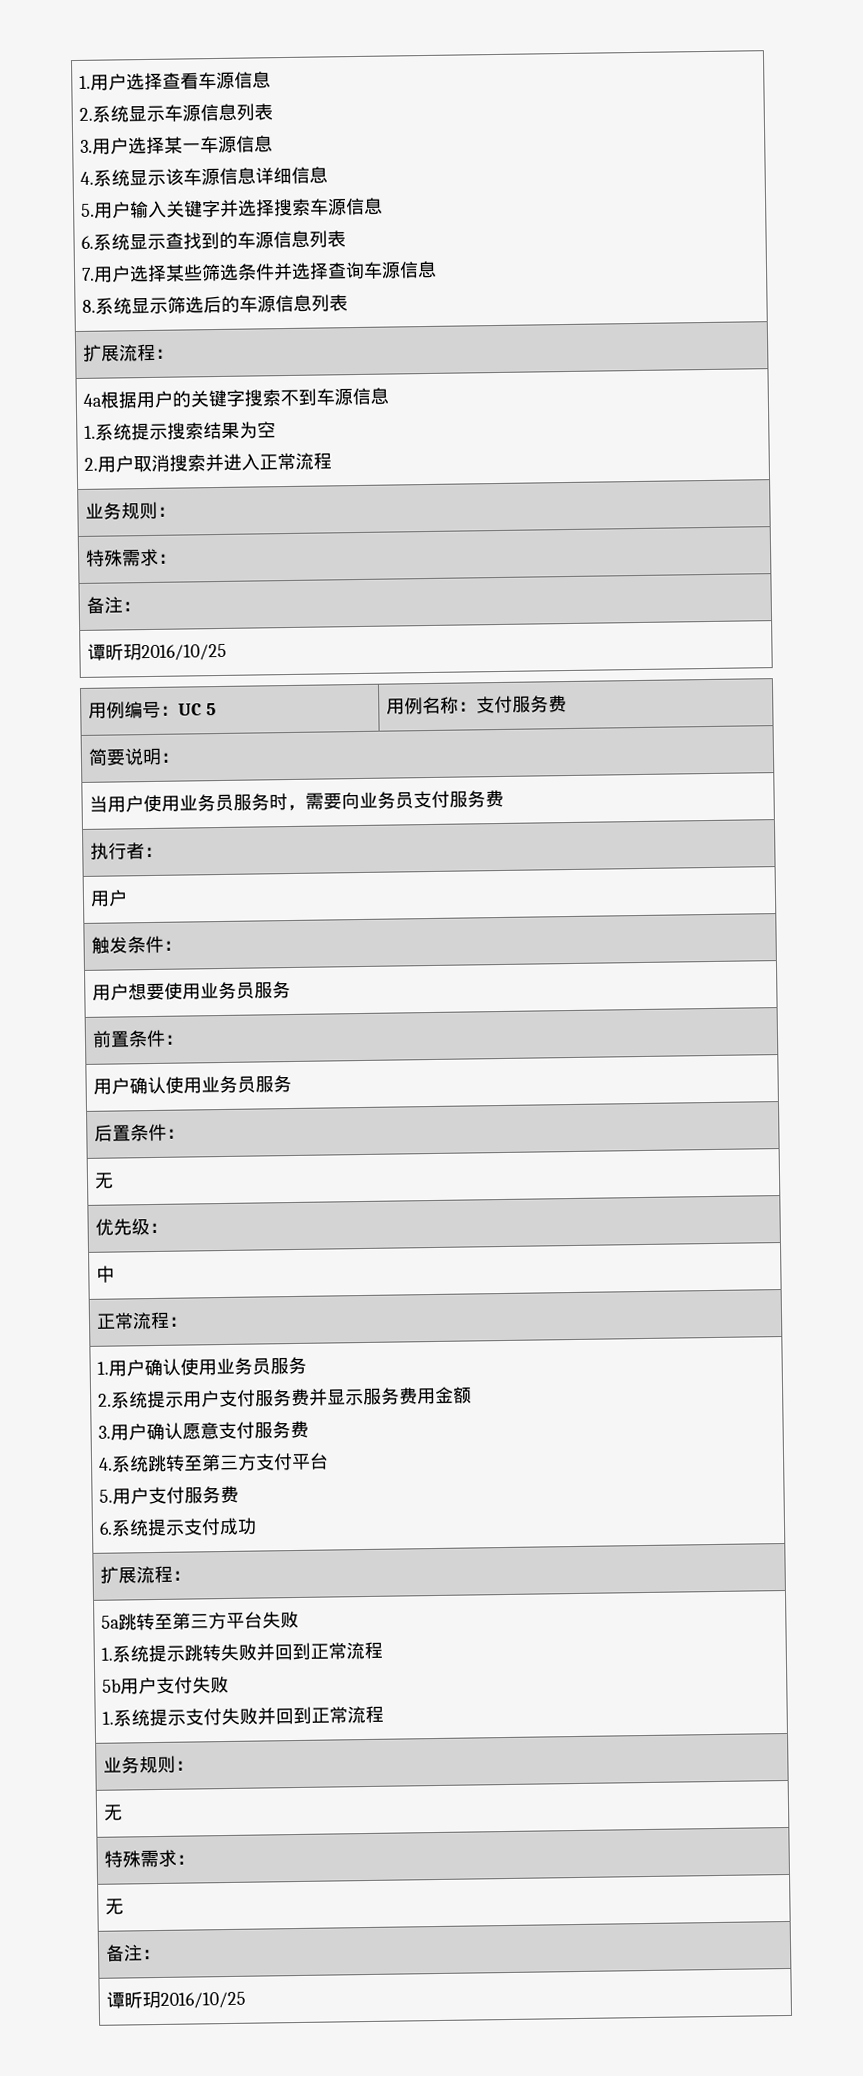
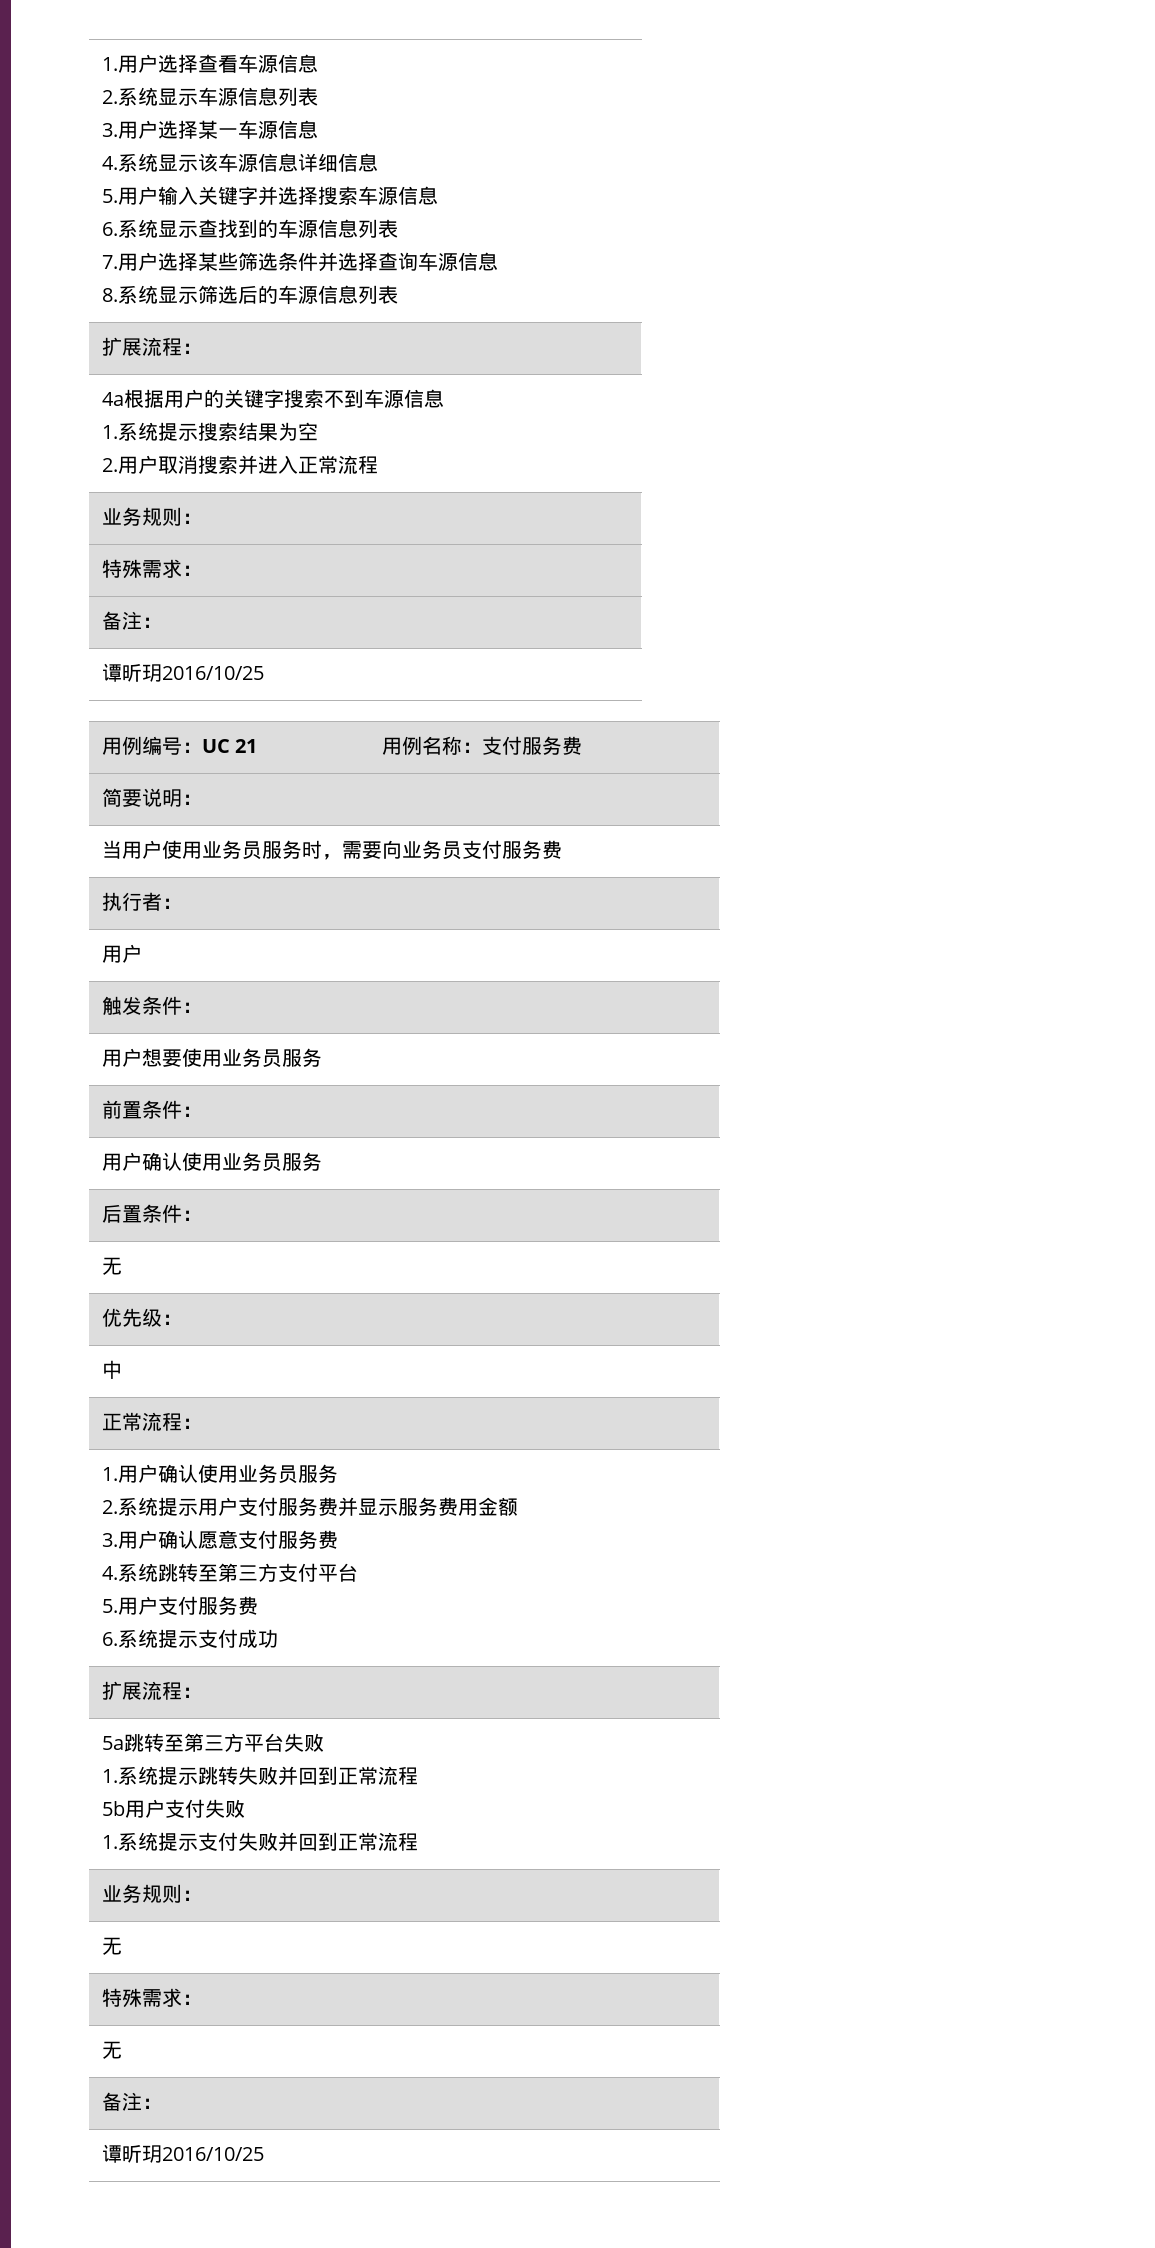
[205,703,216,716] 5 -> [235,739,258,753] 21

